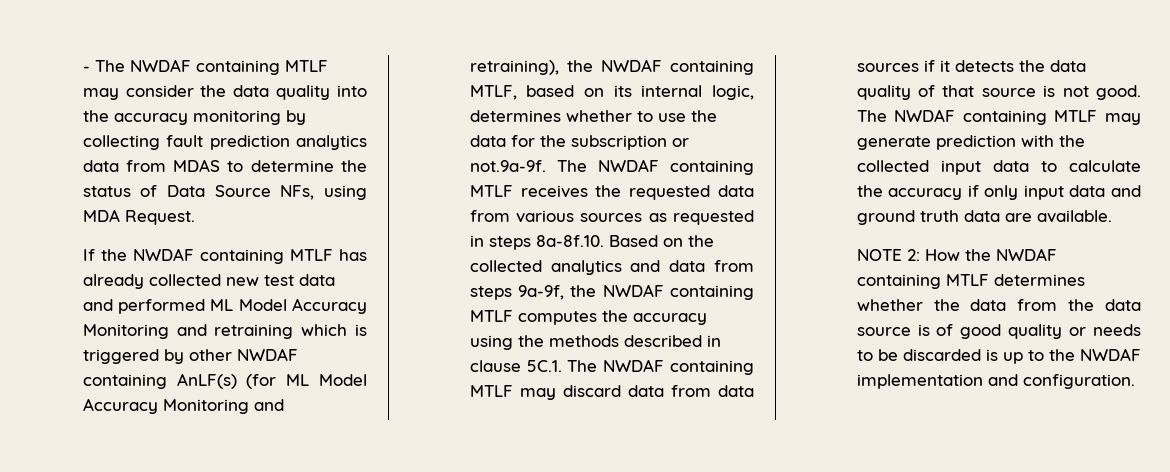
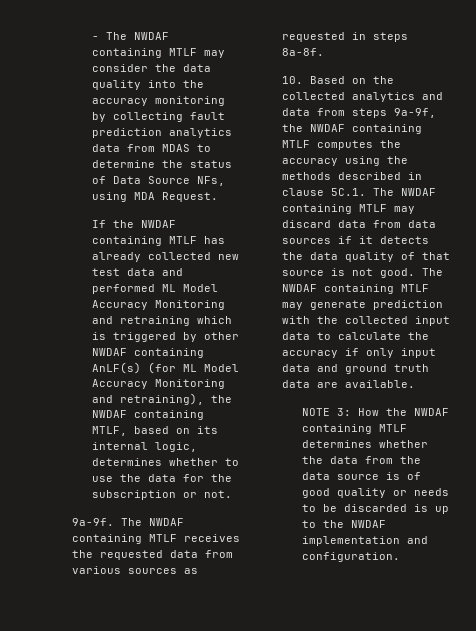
[469,160,546,172] not.9a-9f. -> [203,490,232,498] [71,518,114,526] not. // 9a-9f.
[535,235,604,247] 8a-8f.10. -> [281,48,324,56] [281,76,303,84] 8a-8f. // 10.
[906,249,920,261] 2: -> [336,408,351,416] 3:

